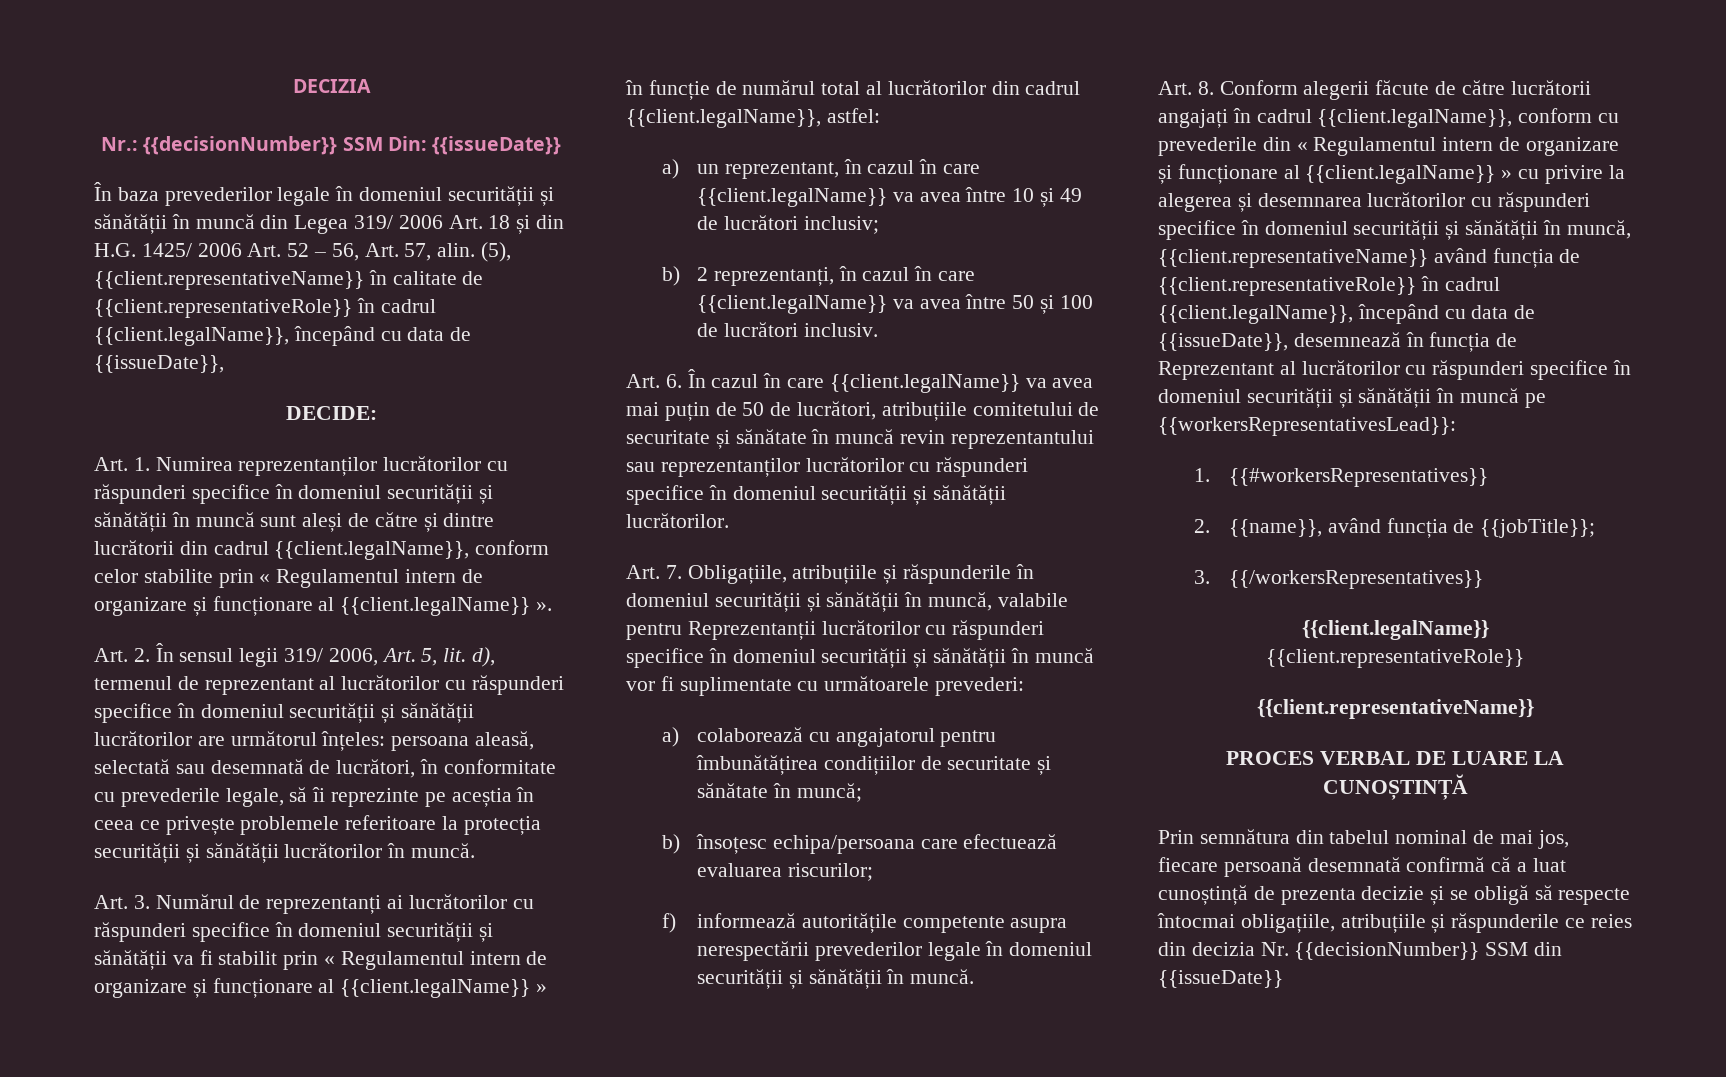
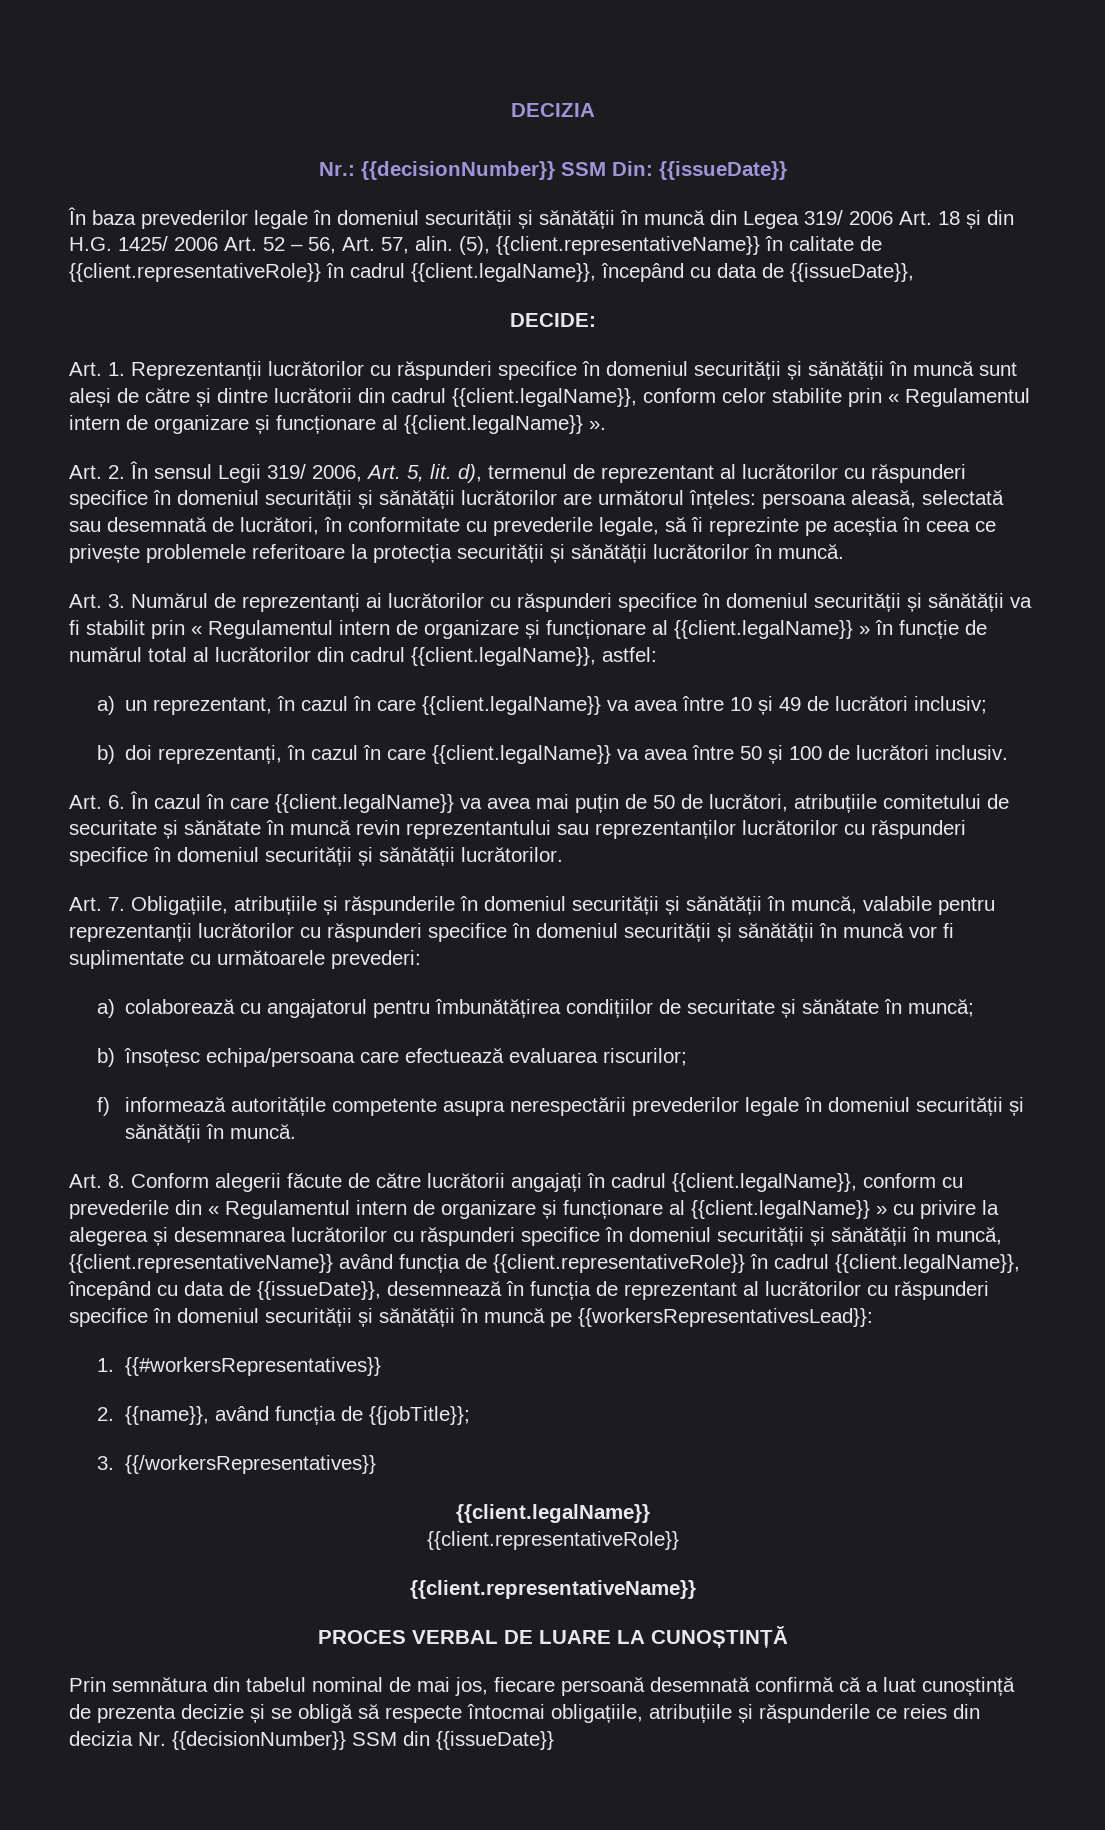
[155,457,378,476] Numirea reprezentanților -> [131,361,262,380] Reprezentanții
[239,648,279,667] legii -> [218,464,261,483] Legii
[697,267,709,281] 2 -> [125,745,153,760] doi
[687,621,816,640] Reprezentanții -> [69,923,192,942] reprezentanții
[1158,361,1274,380] Reprezentant -> [624,1282,737,1300] reprezentant

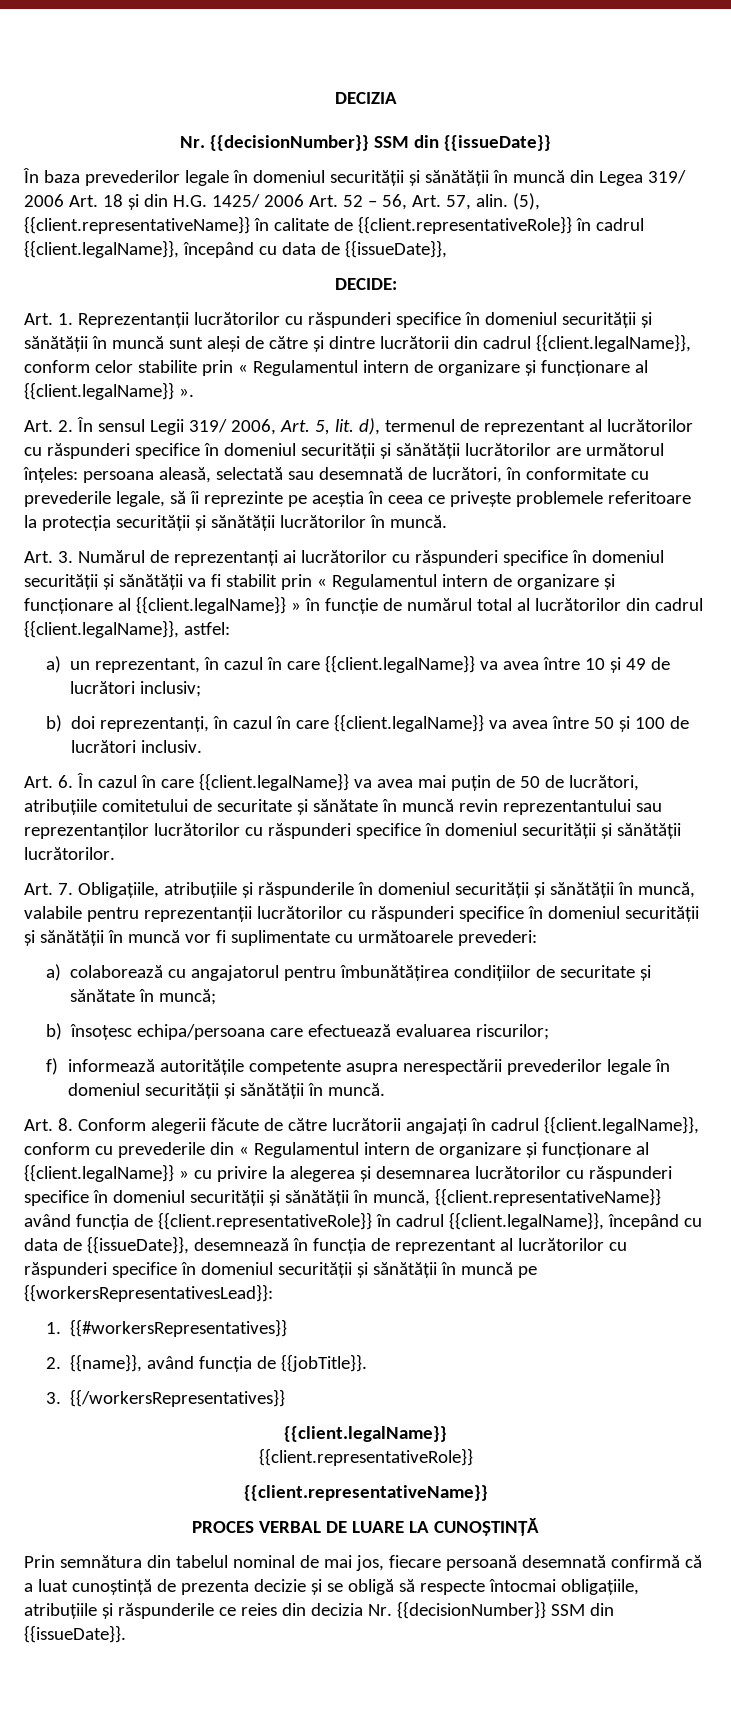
[318,161,653,180] Nr.: {{decisionNumber}} SSM Din: -> [180,135,439,151] Nr. {{decisionNumber}} SSM din
[368,1406,470,1425] {{jobTitle}}; -> [281,1354,368,1372] {{jobTitle}}.
[436,1731,554,1750] {{issueDate}} -> [24,1625,126,1643] {{issueDate}}.

